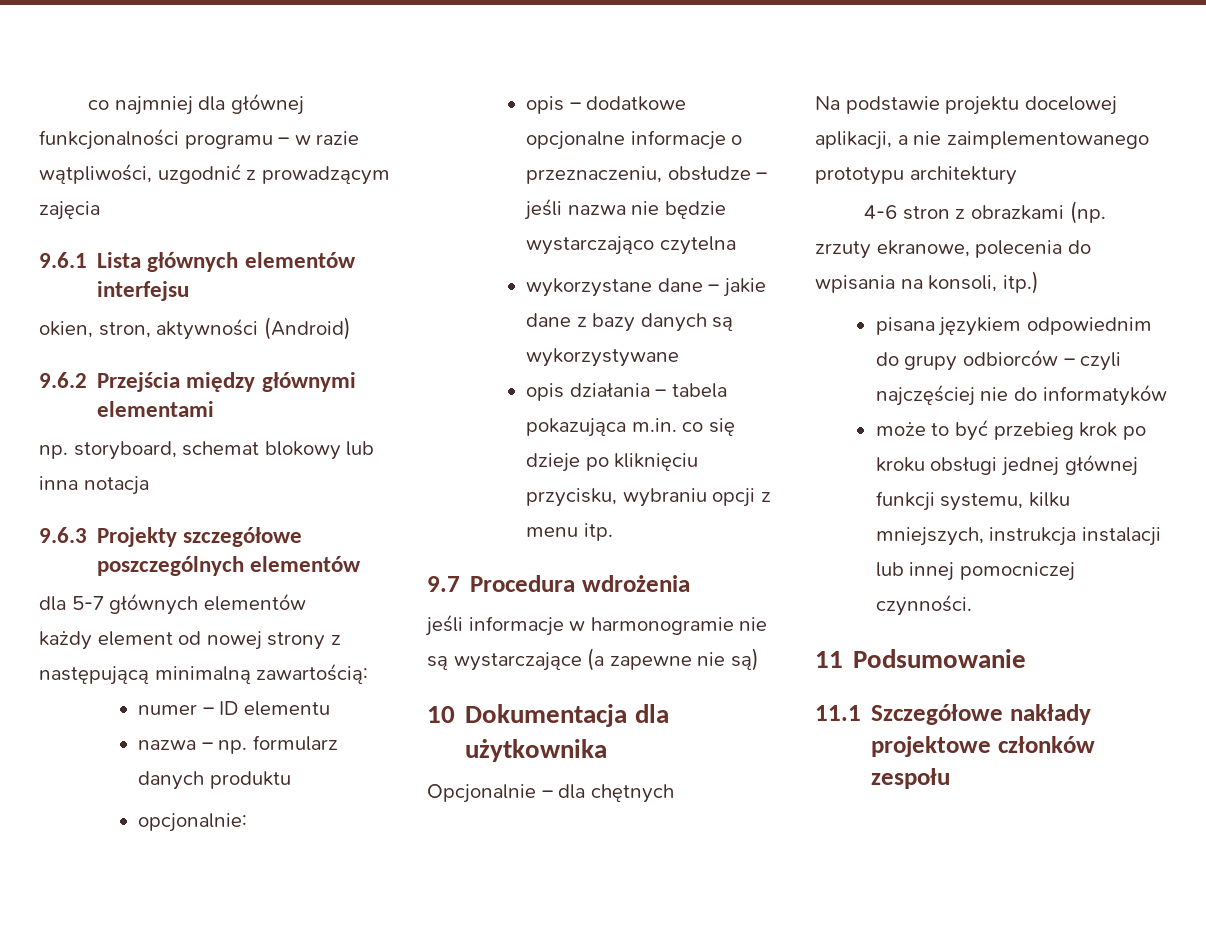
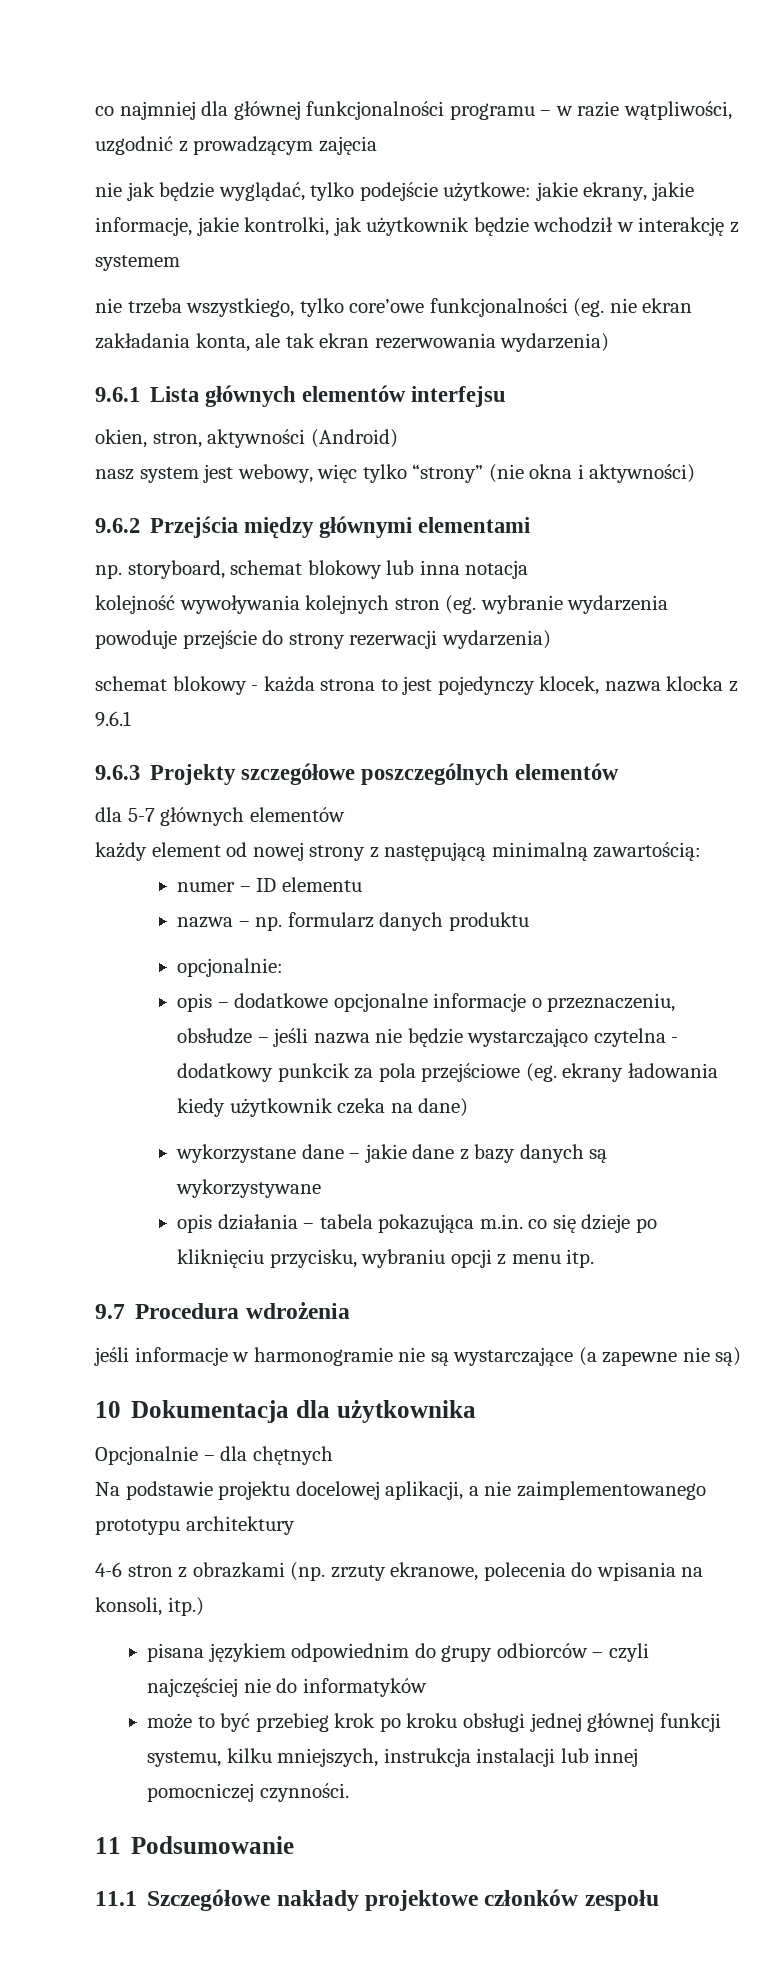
(100, 210) none -> [95,182,694,201] [95,217,739,236] [95,255,180,271] [95,298,693,317] [95,333,610,352] // nie jak będzie wyglądać, tylko podejście użytkowe: jakie ekrany, jakie informacje, jakie kontrolki, jak użytkownik będzie wchodził w interakcję z systemem // nie trzeba wszystkiego, tylko core’owe funkcjonalności (eg. nie ekran zakładania konta, ale tak ekran rezerwowania wydarzenia)
(351, 328) none -> [95,464,696,483] // nasz system jest webowy, więc tylko “strony” (nie okna i aktywności)
(149, 485) none -> [95,595,669,614] [95,630,551,649] [95,676,738,695] [95,711,131,727] // kolejność wywoływania kolejnych stron (eg. wybranie wydarzenia powoduje przejście do strony rezerwacji wydarzenia) // schemat blokowy - każda strona to jest pojedynczy klocek, nazwa klocka z 9.6.1
(736, 245) none -> [671,1037,679,1043] [177,1063,718,1082] [177,1098,469,1117] - dodatkowy punkcik za pola przejściowe (eg. ekrany ładowania kiedy użytkownik czeka na dane)

